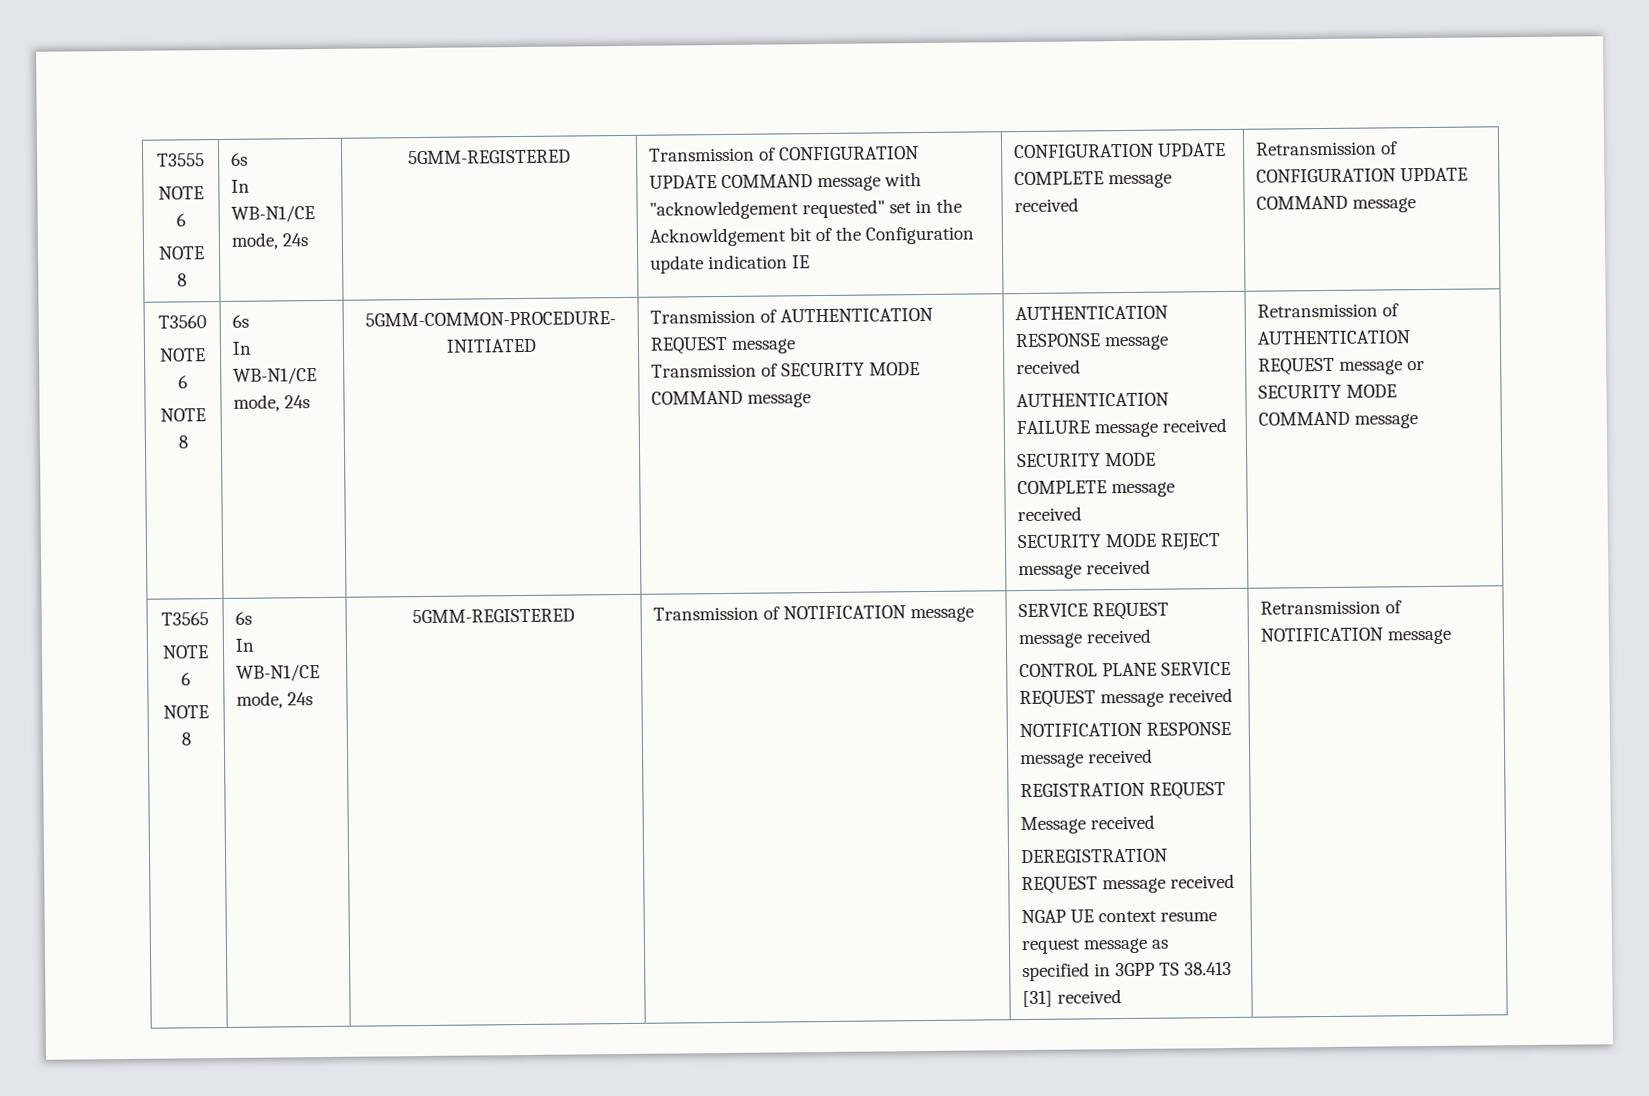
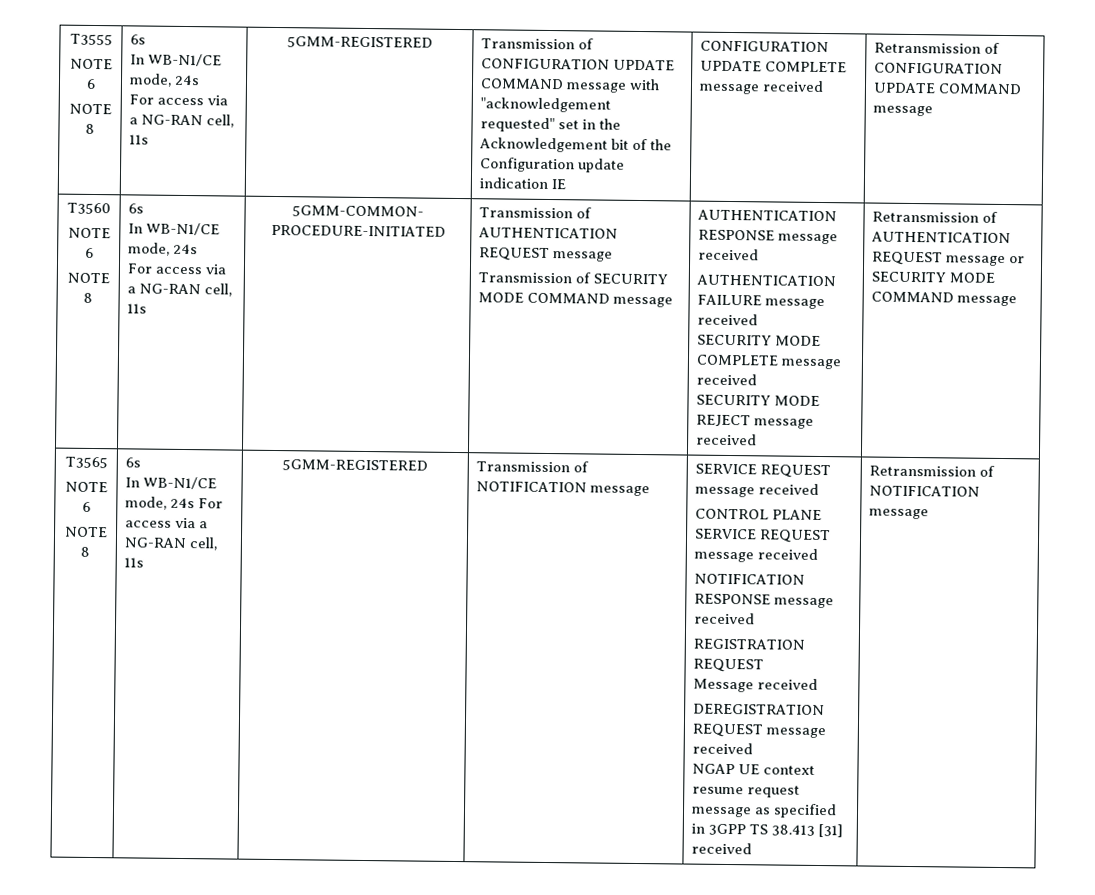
(308, 240) none -> [129,94,229,106] [129,114,235,128] [129,134,150,145] // For access via a NG-RAN cell, 11s
[648,227,786,247] Acknowldgement -> [479,137,609,153] Acknowledgement
(310, 402) none -> [127,263,227,275] [127,283,233,297] [127,303,148,314] // For access via a NG-RAN cell, 11s
(313, 699) none -> [198,498,224,509] [125,517,209,529] [124,537,218,551] [124,557,145,568] For access via a NG-RAN cell, 11s

